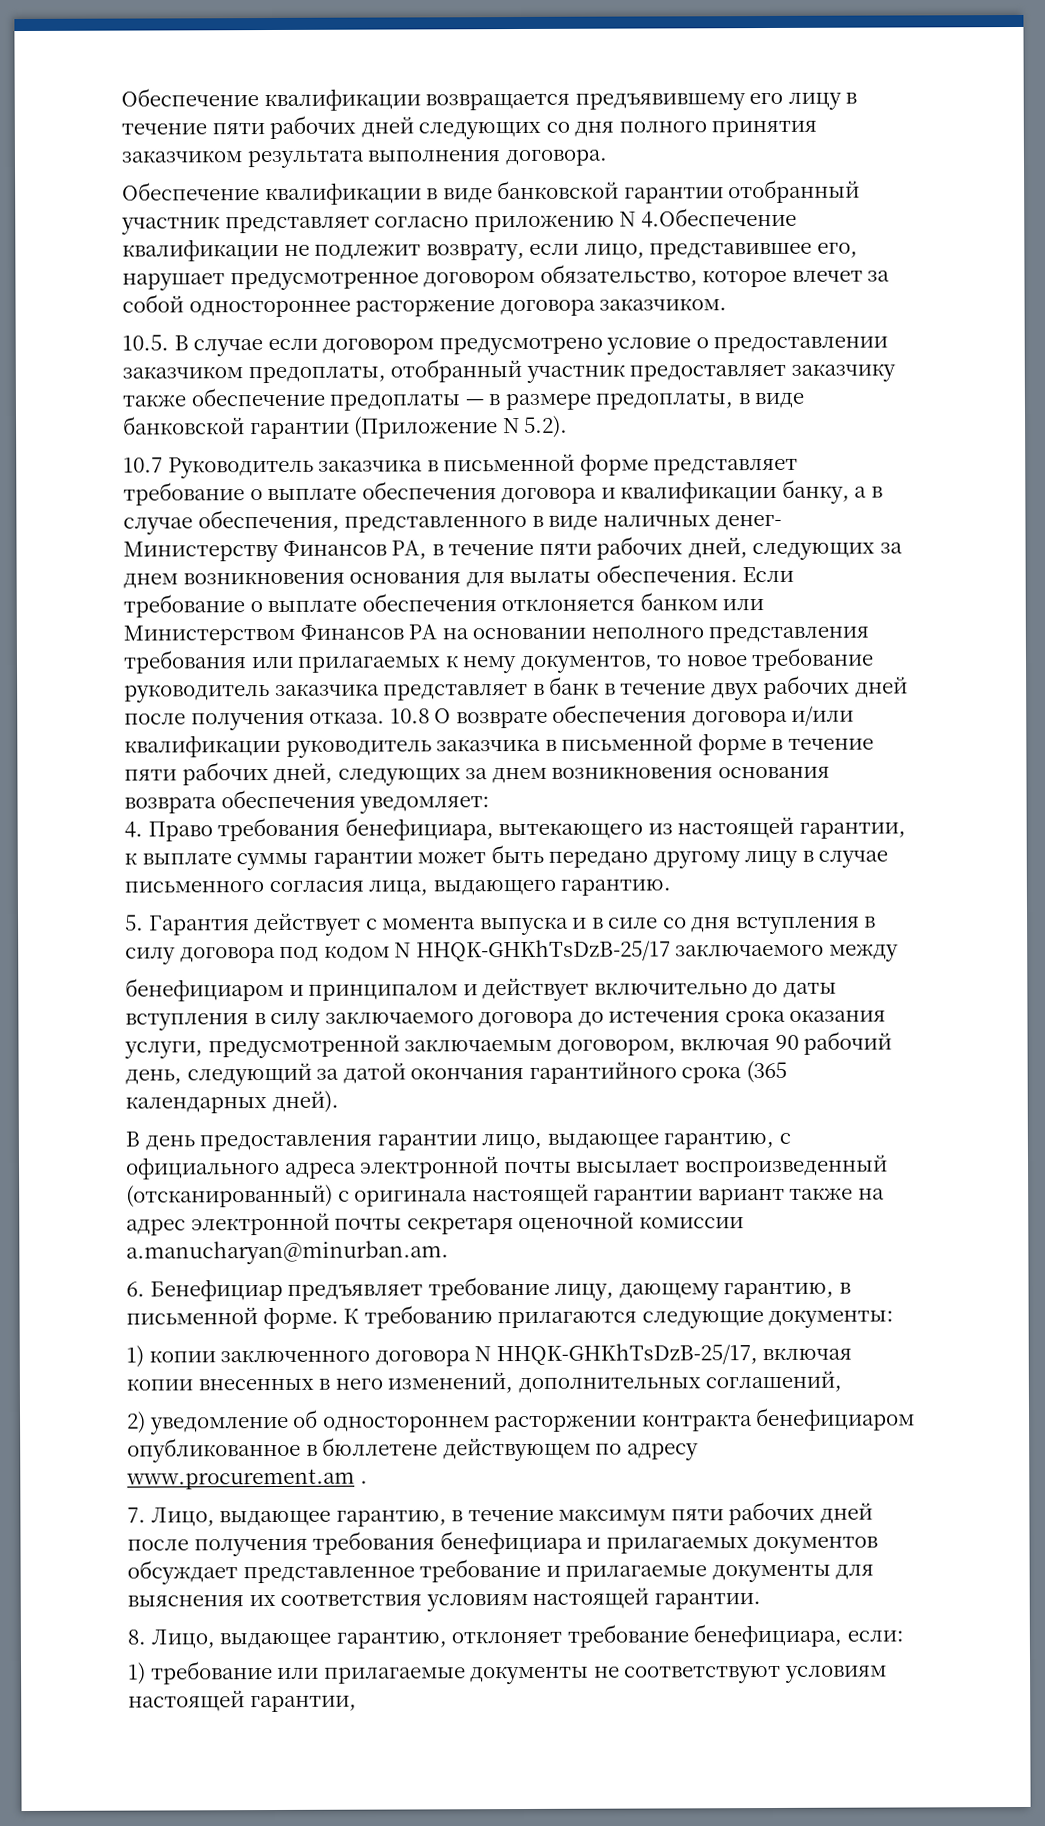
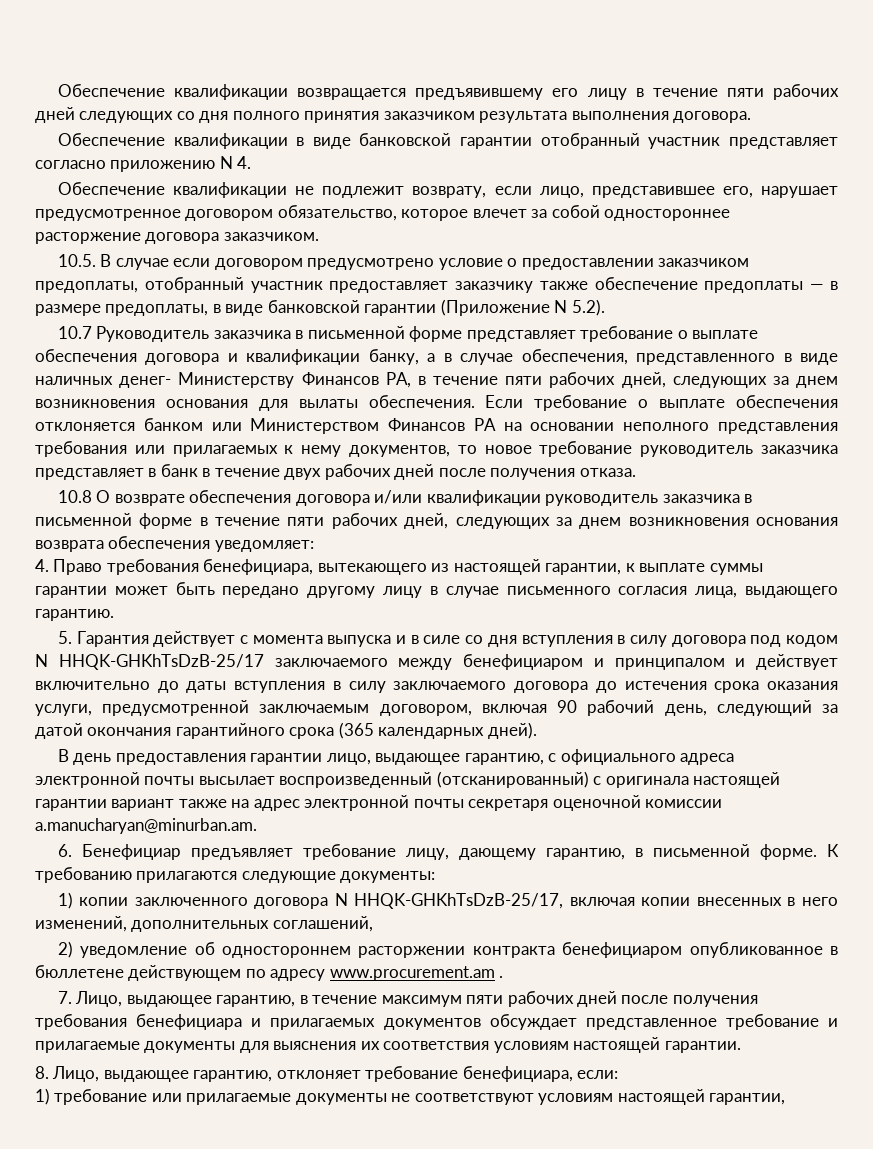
[640,207,797,228] 4.Обеспечение -> [237,156,252,169] [57,182,165,195] 4. // Обеспечение
(386, 717) none -> (636, 472) //
(899, 952) // -> (453, 664) none

